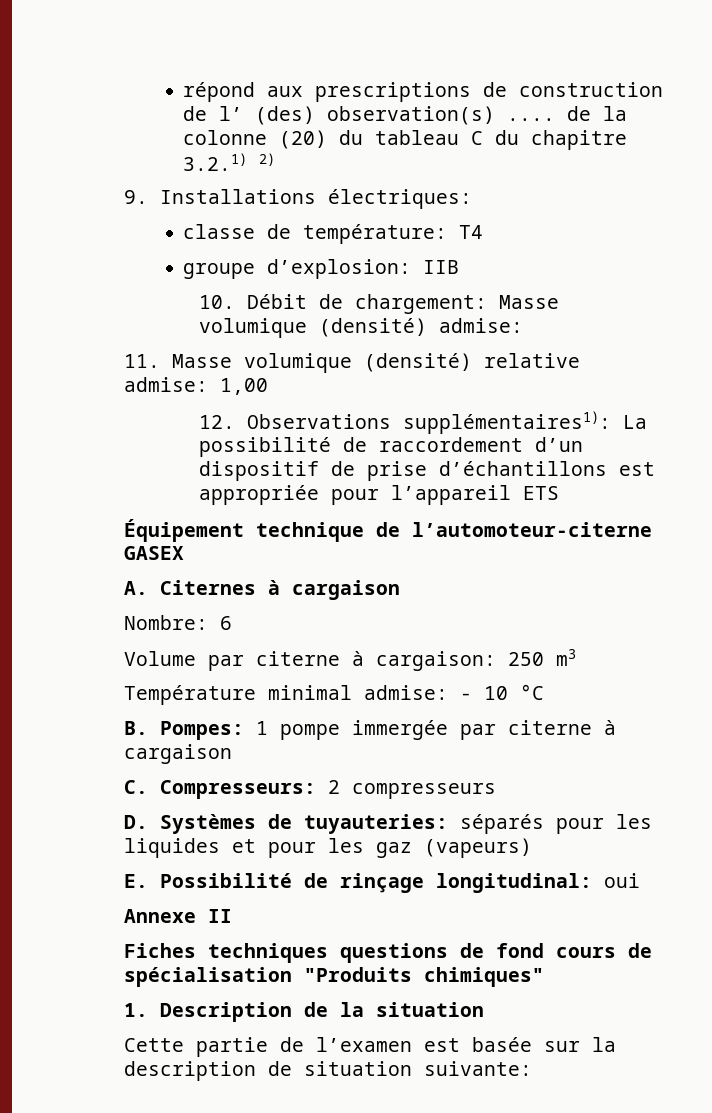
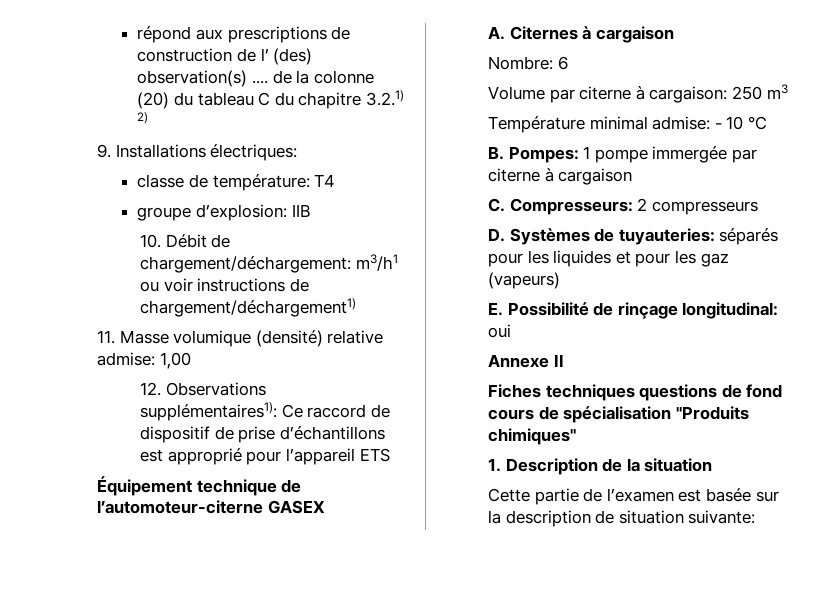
[355,294,560,314] [199,318,524,338] chargement: Masse volumique (densité) admise: -> [140,254,398,273] [140,278,310,292] [140,298,357,317] chargement/déchargement: m3/h1 ou voir instructions de chargement/déchargement1)
[623,415,648,429] [199,437,584,457] La possibilité de raccordement d’un -> [281,404,391,418] Ce raccord de
[199,485,320,505] appropriée -> [167,448,242,465] approprié

